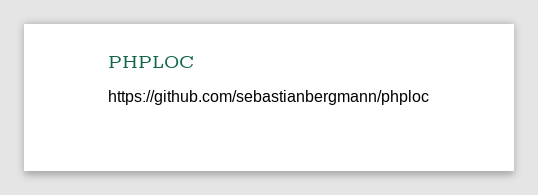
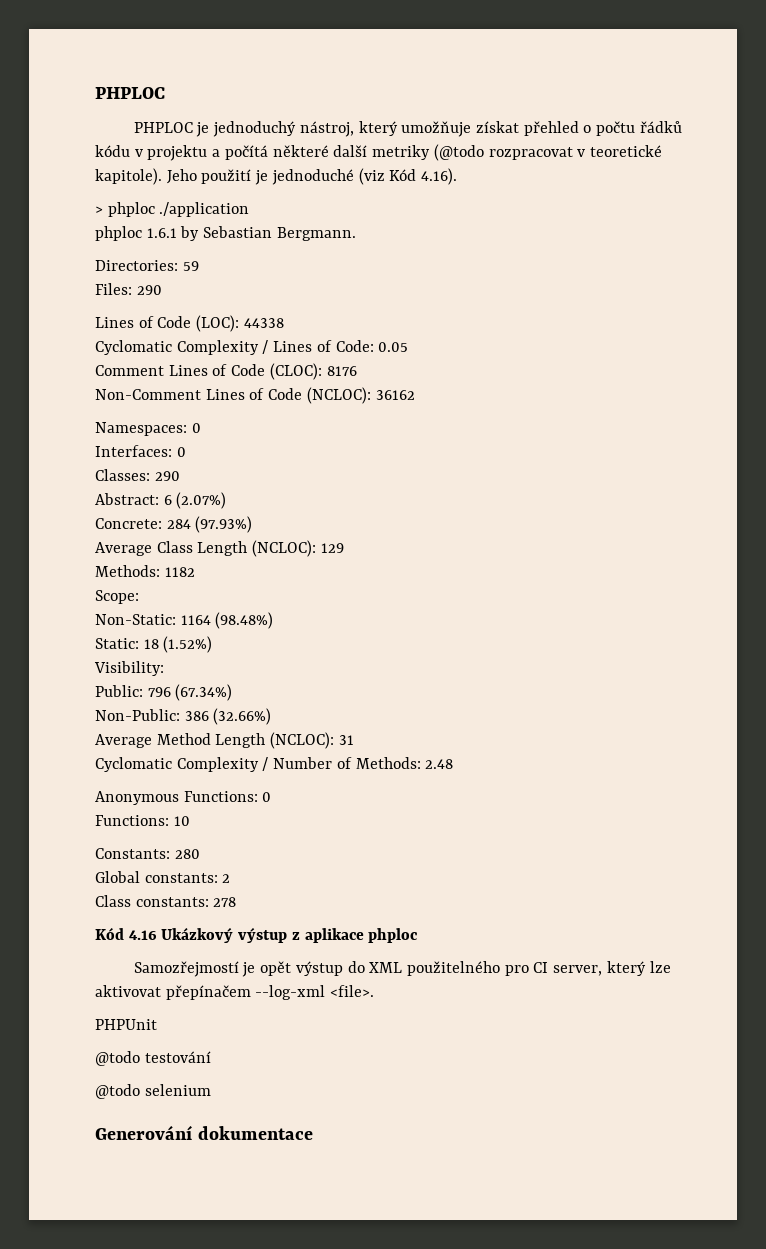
[108,90,429,105] https://github.com/sebastianbergmann/phploc -> [133,121,682,137] [95,144,662,161] [95,168,458,185] [95,202,250,217] [95,226,356,241] [95,260,199,271] [95,283,162,295] [95,315,284,332] [95,340,409,355] [95,363,357,380] [95,387,415,404] [95,422,201,436] [95,445,186,457] [95,469,180,481] [95,492,227,509] [95,516,253,533] [95,540,344,557] [95,565,195,577] [95,590,139,604] [95,612,274,629] [95,636,213,653] [94,661,164,676] [95,684,233,701] [95,708,272,725] [95,732,354,749] [95,757,454,772] [95,791,272,805] [95,815,190,826] [95,848,200,859] [95,871,231,883] [95,895,237,907] [95,927,418,943] [133,961,671,977] [95,985,375,1000] [95,1019,157,1030] [95,1051,211,1066] [95,1084,211,1099] [95,1125,313,1140] PHPLOC je jednoduchý nástroj, který umožňuje získat přehled o počtu řádků kódu v projektu a počítá některé další metriky (@todo rozpracovat v teoretické kapitole). Jeho použití je jednoduché (viz Kód 4.16). // > phploc ./application // phploc 1.6.1 by Sebastian Bergmann. // Directories: 59 // Files: 290 // Lines of Code (LOC): 44338 // Cyclomatic Complexity / Lines of Code: 0.05 // Comment Lines of Code (CLOC): 8176 // Non-Comment Lines of Code (NCLOC): 36162 // Namespaces: 0 // Interfaces: 0 // Classes: 290 // Abstract: 6 (2.07%) // Concrete: 284 (97.93%) // Average Class Length (NCLOC): 129 // Methods: 1182 // Scope: // Non-Static: 1164 (98.48%) // Static: 18 (1.52%) // Visibility: // Public: 796 (67.34%) // Non-Public: 386 (32.66%) // Average Method Length (NCLOC): 31 // Cyclomatic Complexity / Number of Methods: 2.48 // Anonymous Functions: 0 // Functions: 10 // Constants: 280 // Global constants: 2 // Class constants: 278 // Kód 4.16 Ukázkový výstup z aplikace phploc // Samozřejmostí je opět výstup do XML použitelného pro CI server, který lze aktivovat přepínačem --log-xml <file>. // PHPUnit // @todo testování // @todo selenium // Generování dokumentace

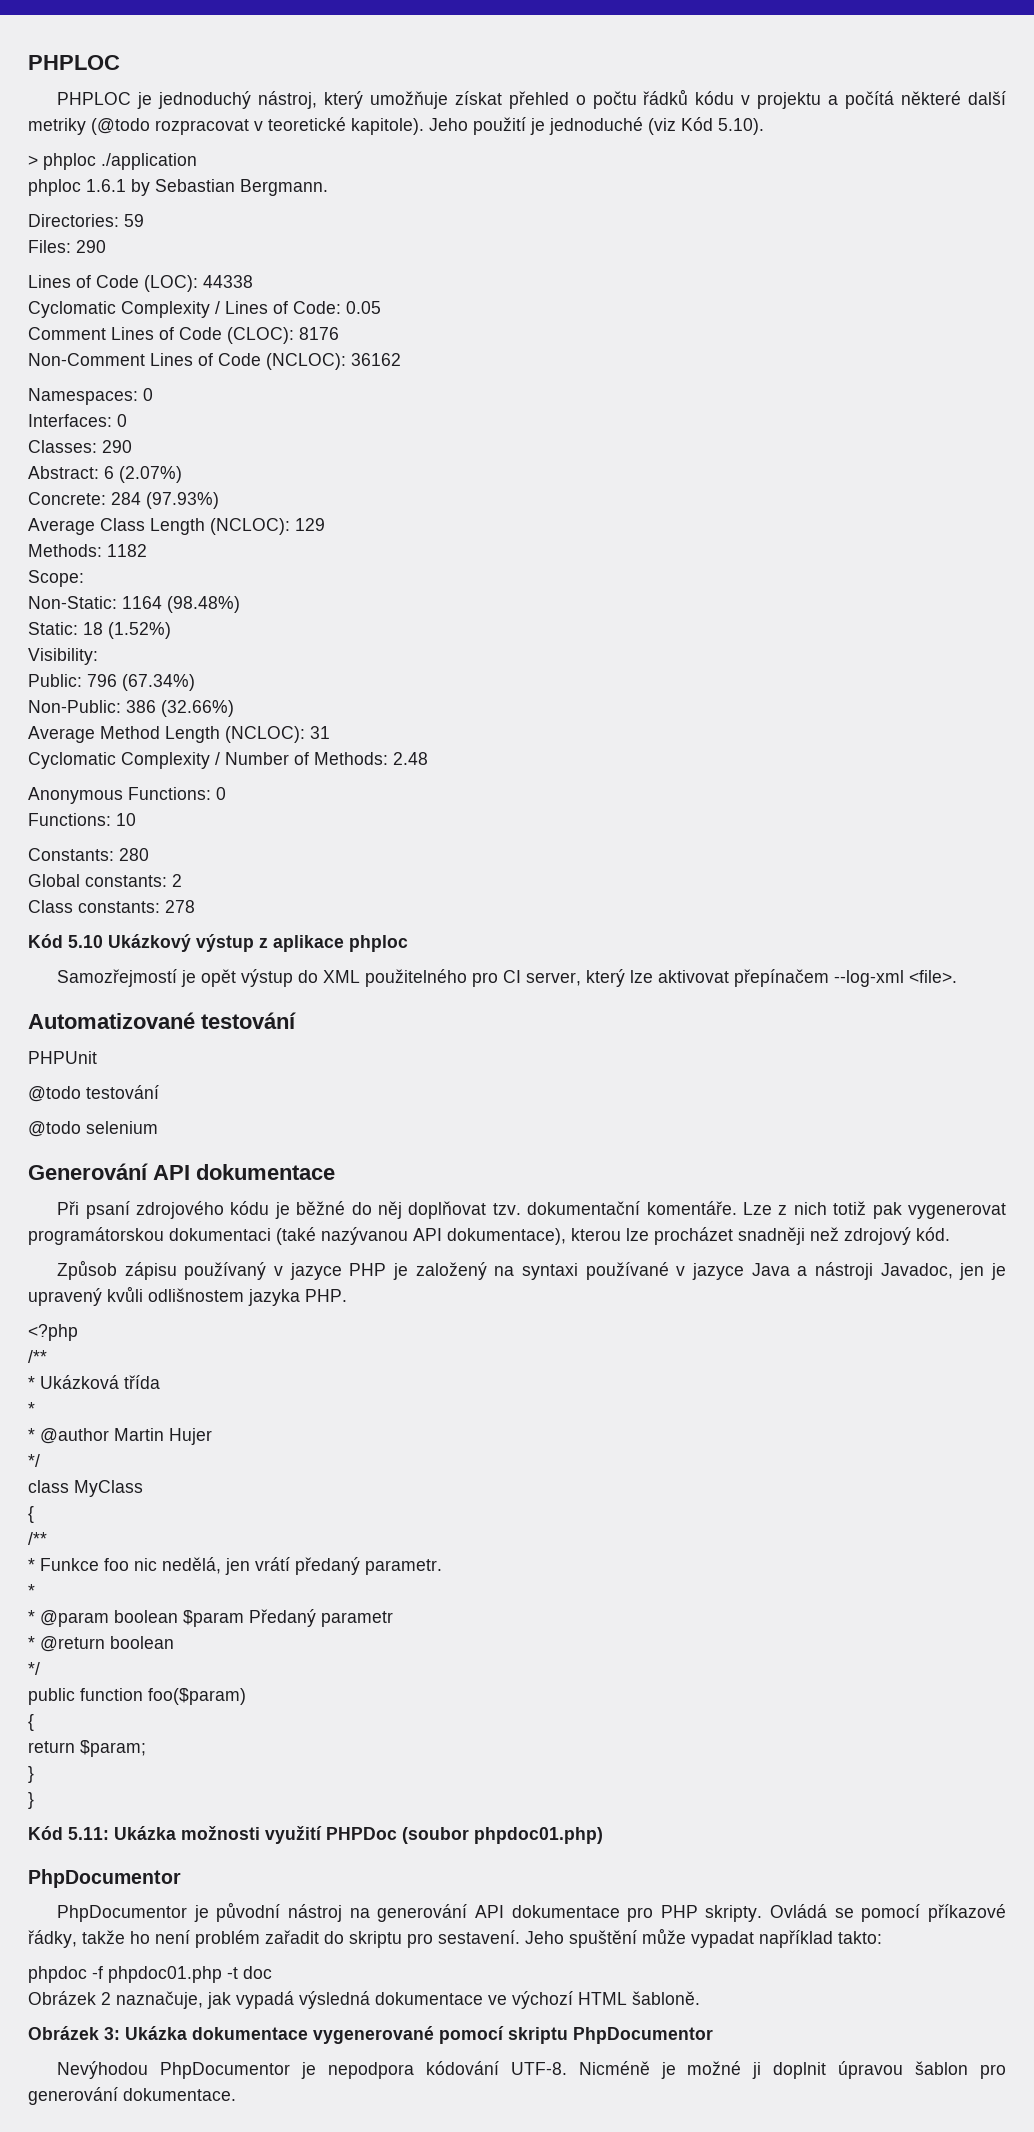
[421,168,458,185] 4.16). -> [718,118,764,135] 5.10).
[128,930,157,940] 4.16 -> [68,935,103,948] 5.10
(375, 991) none -> [28,1012,296,1029] // Automatizované testování
[197,1126,313,1140] dokumentace -> [153,1164,335,1180] [57,1201,1006,1219] [28,1227,950,1245] [57,1260,1006,1280] [28,1286,347,1306] [28,1324,78,1341] [28,1350,47,1363] [28,1375,160,1389] [28,1402,35,1415] [28,1428,212,1445] [28,1454,40,1467] [28,1480,143,1497] [28,1506,34,1523] [28,1532,47,1545] [28,1557,442,1575] [28,1584,35,1597] [28,1609,393,1627] [28,1636,174,1652] [28,1662,40,1675] [28,1688,246,1705] [28,1714,34,1731] [28,1740,146,1757] [28,1766,34,1783] [28,1792,34,1809] [28,1826,603,1844] [28,1869,181,1888] [57,1902,1006,1922] [28,1928,882,1948] [28,1966,272,1983] [28,1991,700,2009] [28,2026,713,2044] [57,2061,1006,2079] [28,2087,236,2105] API dokumentace // Při psaní zdrojového kódu je běžné do něj doplňovat tzv. dokumentační komentáře. Lze z nich totiž pak vygenerovat programátorskou dokumentaci (také nazývanou API dokumentace), kterou lze procházet snadněji než zdrojový kód. // Způsob zápisu používaný v jazyce PHP je založený na syntaxi používané v jazyce Java a nástroji Javadoc, jen je upravený kvůli odlišnostem jazyka PHP. // <?php // /** // * Ukázková třída // * // * @author Martin Hujer // */ // class MyClass // { // /** // * Funkce foo nic nedělá, jen vrátí předaný parametr. // * // * @param boolean $param Předaný parametr // * @return boolean // */ // public function foo($param) // { // return $param; // } // } // Kód 5.11: Ukázka možnosti využití PHPDoc (soubor phpdoc01.php) // PhpDocumentor // PhpDocumentor je původní nástroj na generování API dokumentace pro PHP skripty. Ovládá se pomocí příkazové řádky, takže ho není problém zařadit do skriptu pro sestavení. Jeho spuštění může vypadat například takto: // phpdoc -f phpdoc01.php -t doc // Obrázek 2 naznačuje, jak vypadá výsledná dokumentace ve výchozí HTML šabloně. // Obrázek 3: Ukázka dokumentace vygenerované pomocí skriptu PhpDocumentor // Nevýhodou PhpDocumentor je nepodpora kódování UTF-8. Nicméně je možné ji doplnit úpravou šablon pro generování dokumentace.

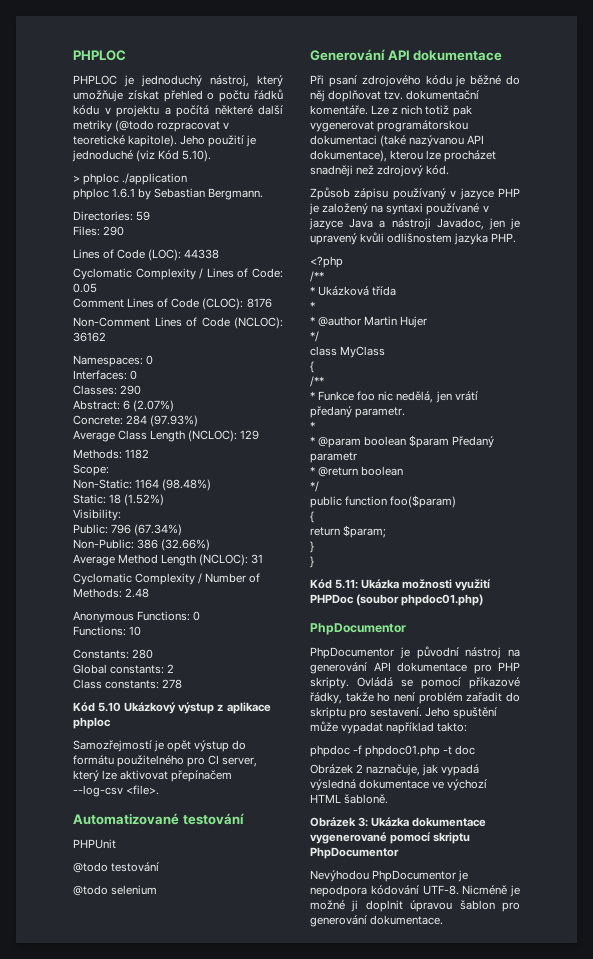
[323,970,361,983] XML -> [73,755,114,765] formátu
[834,970,905,987] --log-xml -> [73,785,123,797] --log-csv

